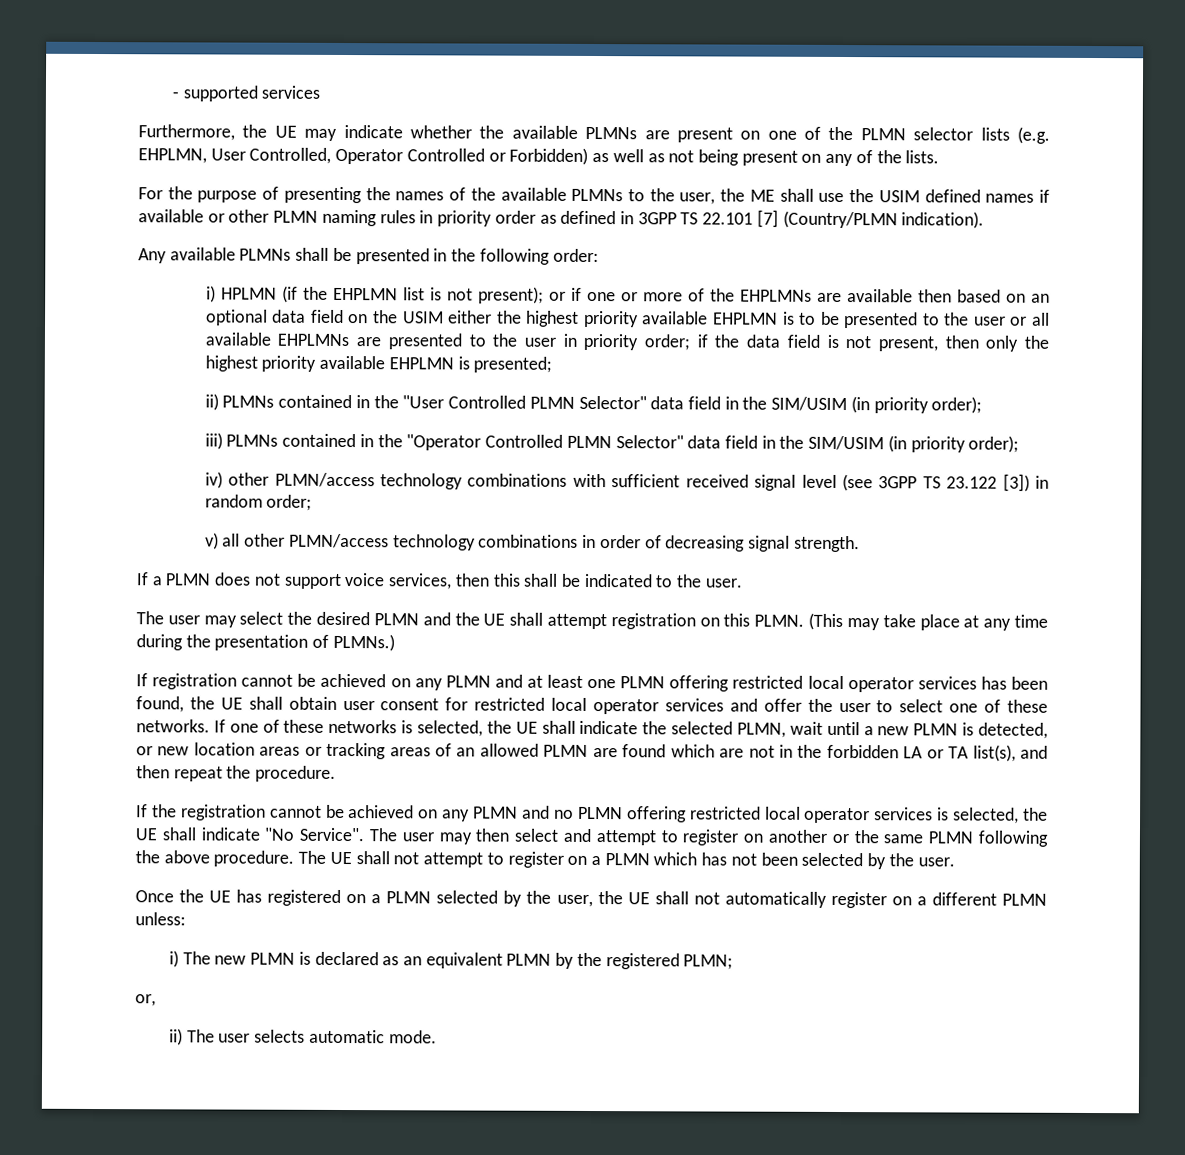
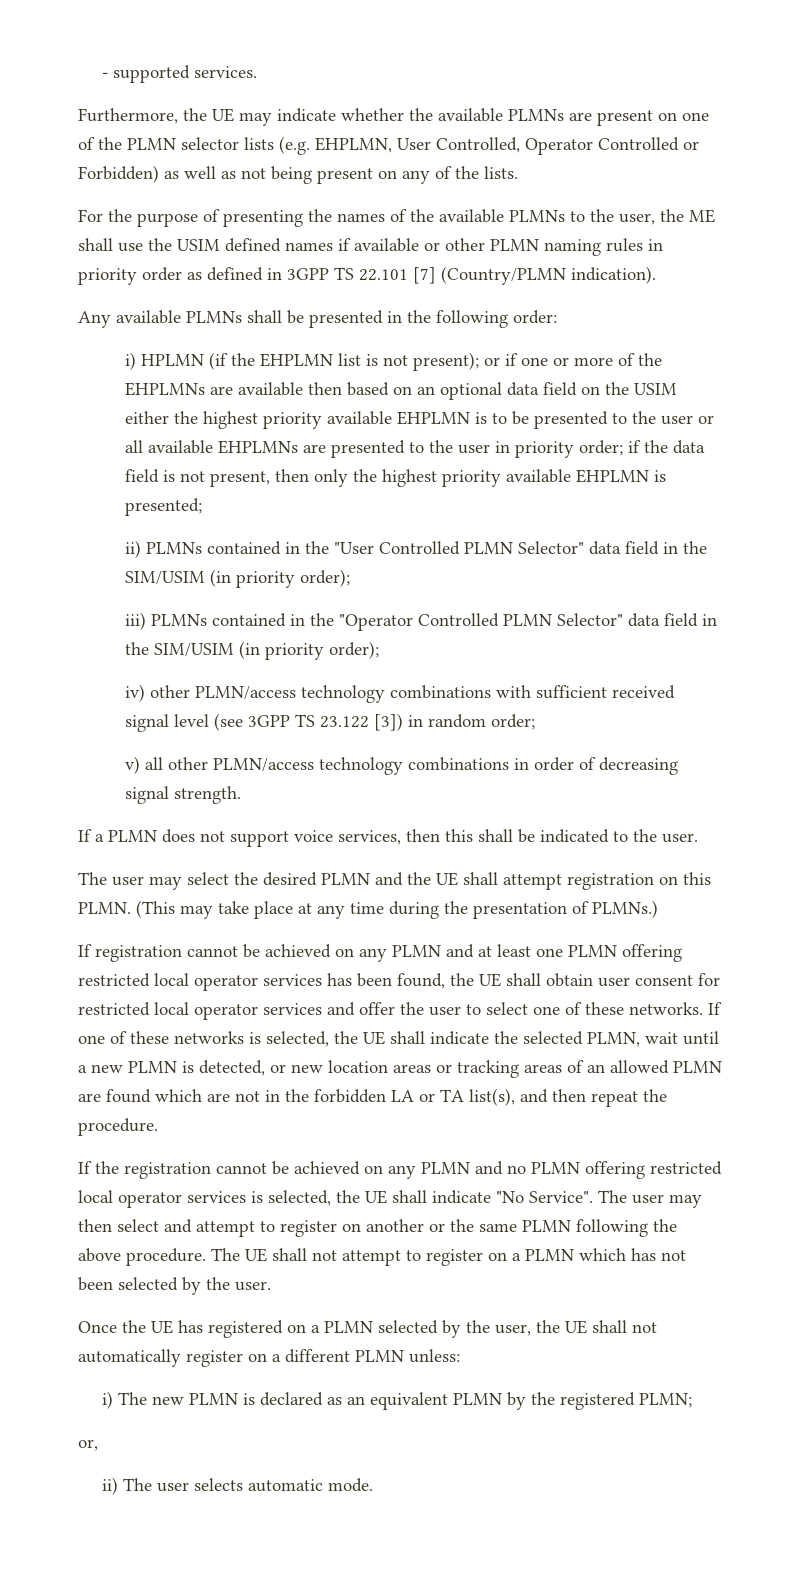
[261,85,321,99] services -> [193,66,257,78] services.

